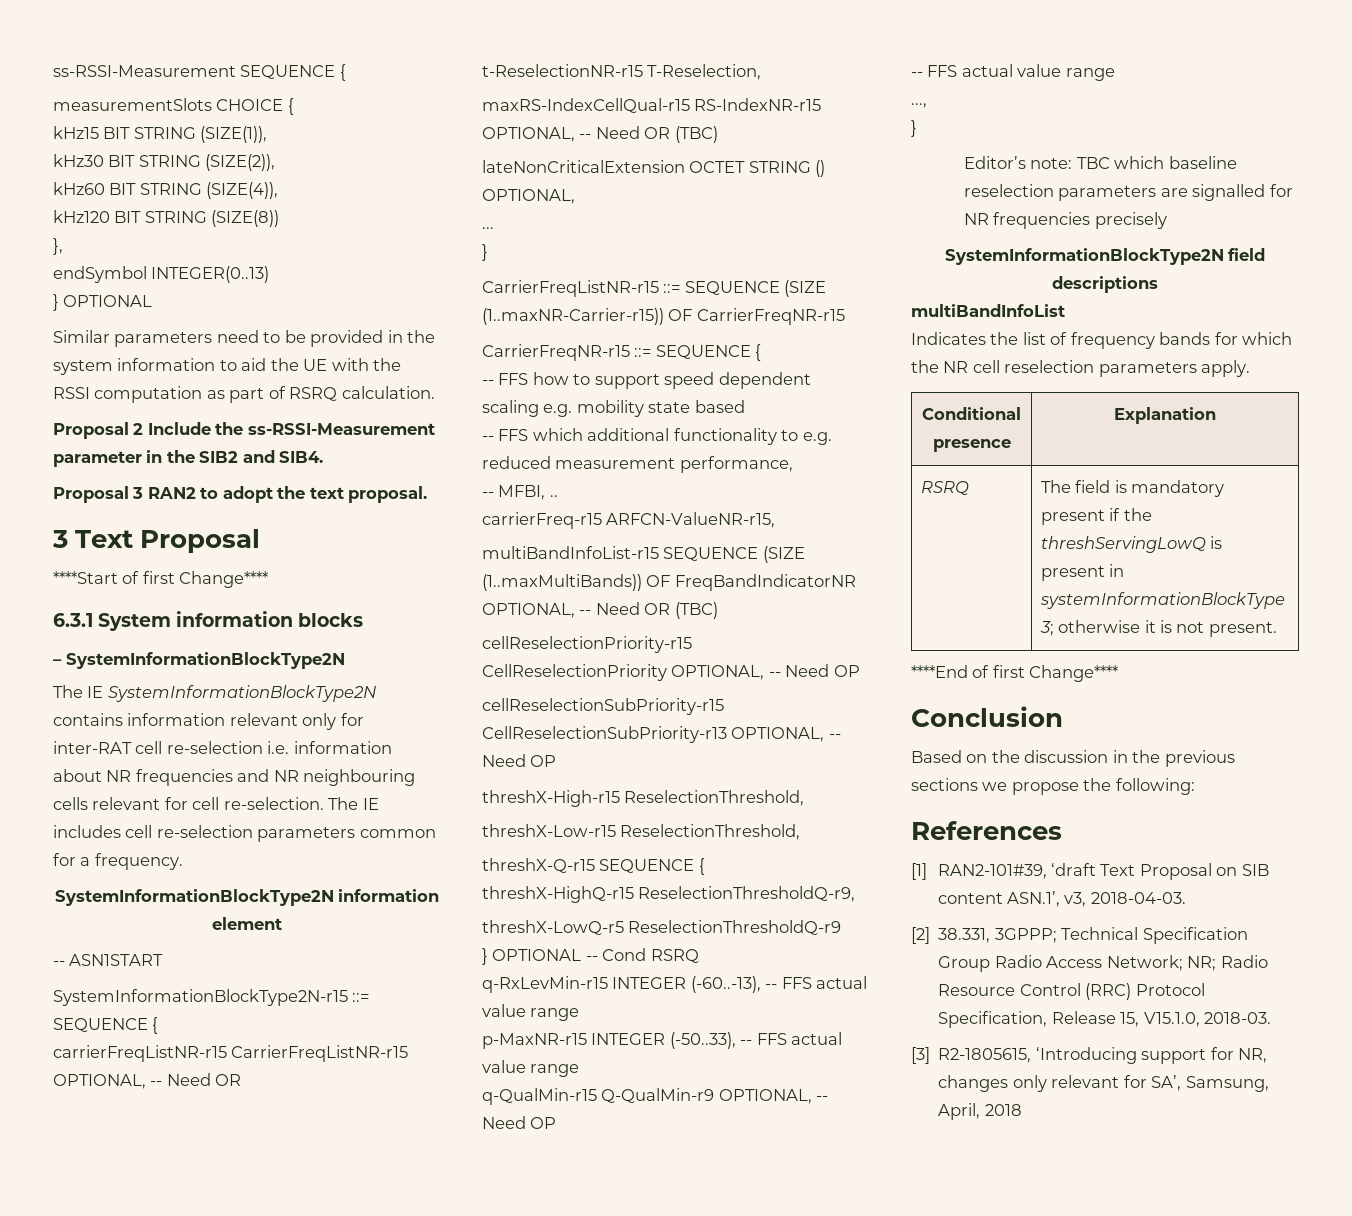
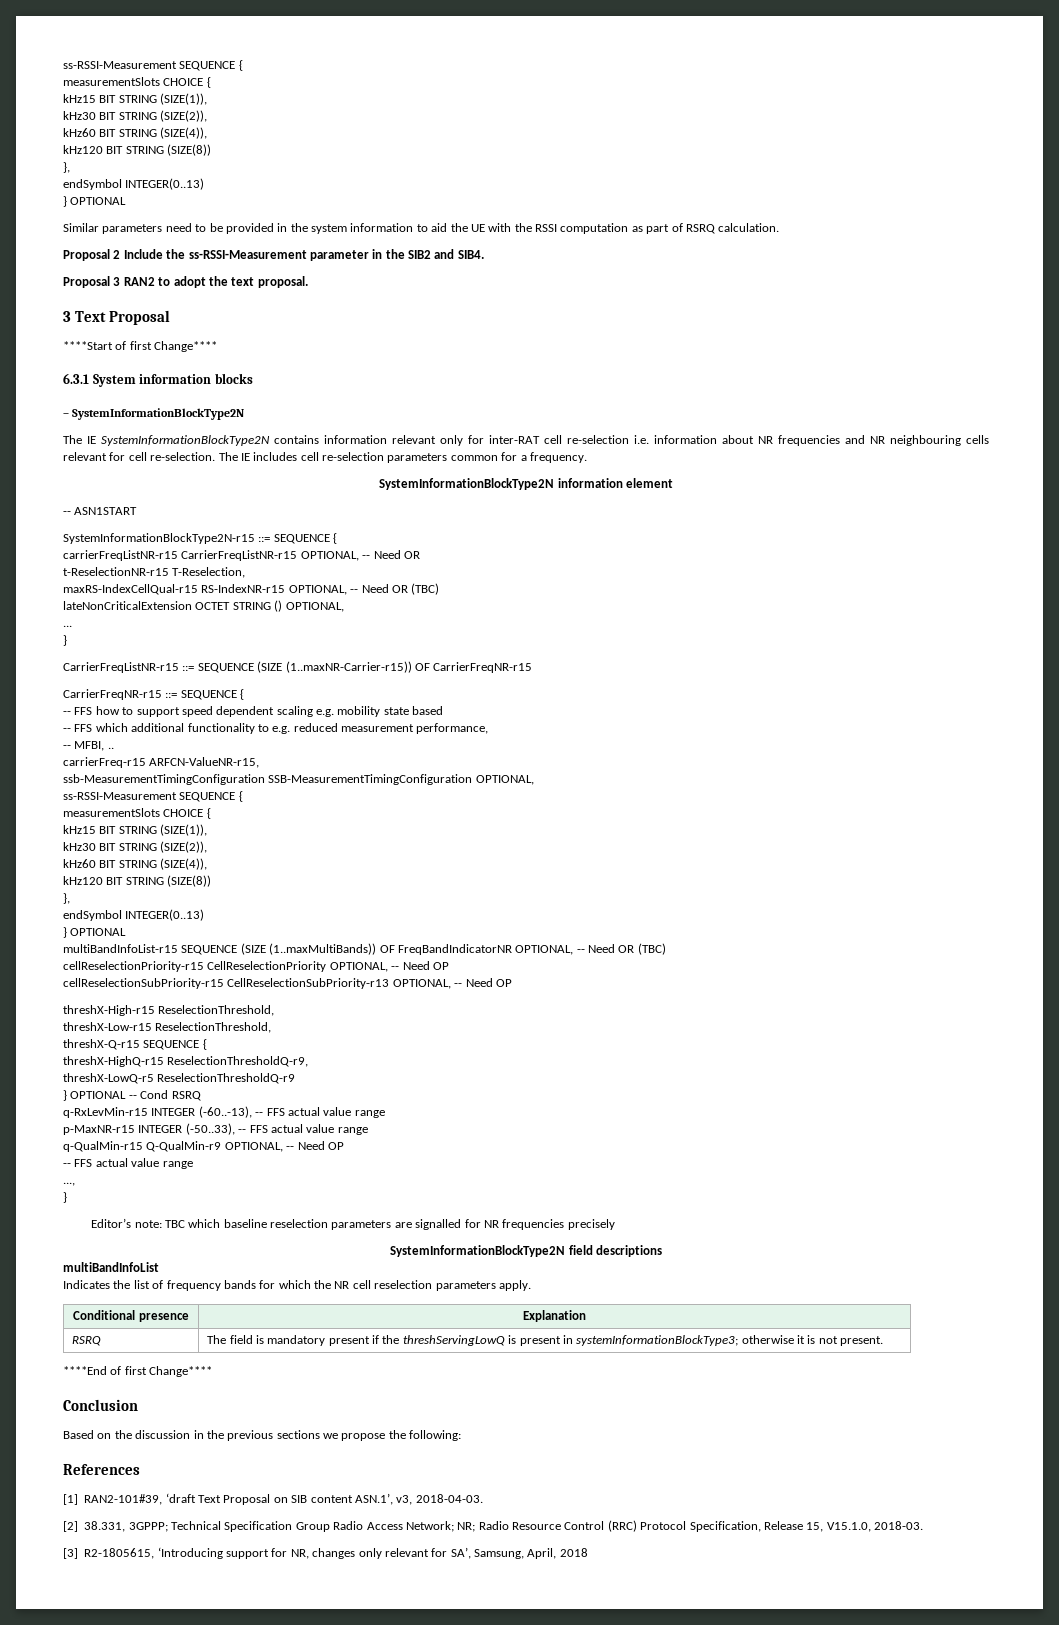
(776, 520) none -> [63,774,534,785] [63,791,243,802] [63,808,211,819] [63,824,208,836] [63,841,208,853] [63,858,208,870] [63,875,212,887] [63,893,70,904] [63,909,205,921] [63,927,127,938] // ssb-MeasurementTimingConfiguration SSB-MeasurementTimingConfiguration OPTIONAL, // ss-RSSI-Measurement SEQUENCE { // measurementSlots CHOICE { // kHz15 BIT STRING (SIZE(1)), // kHz30 BIT STRING (SIZE(2)), // kHz60 BIT STRING (SIZE(4)), // kHz120 BIT STRING (SIZE(8)) // }, // endSymbol INTEGER(0..13) // } OPTIONAL

